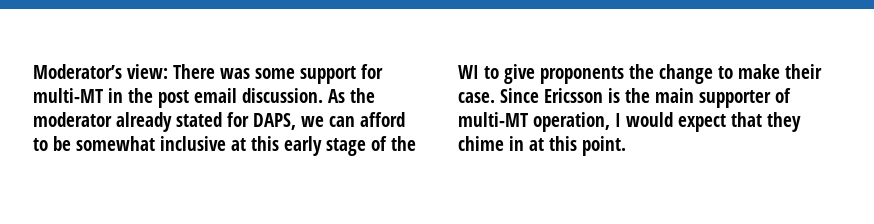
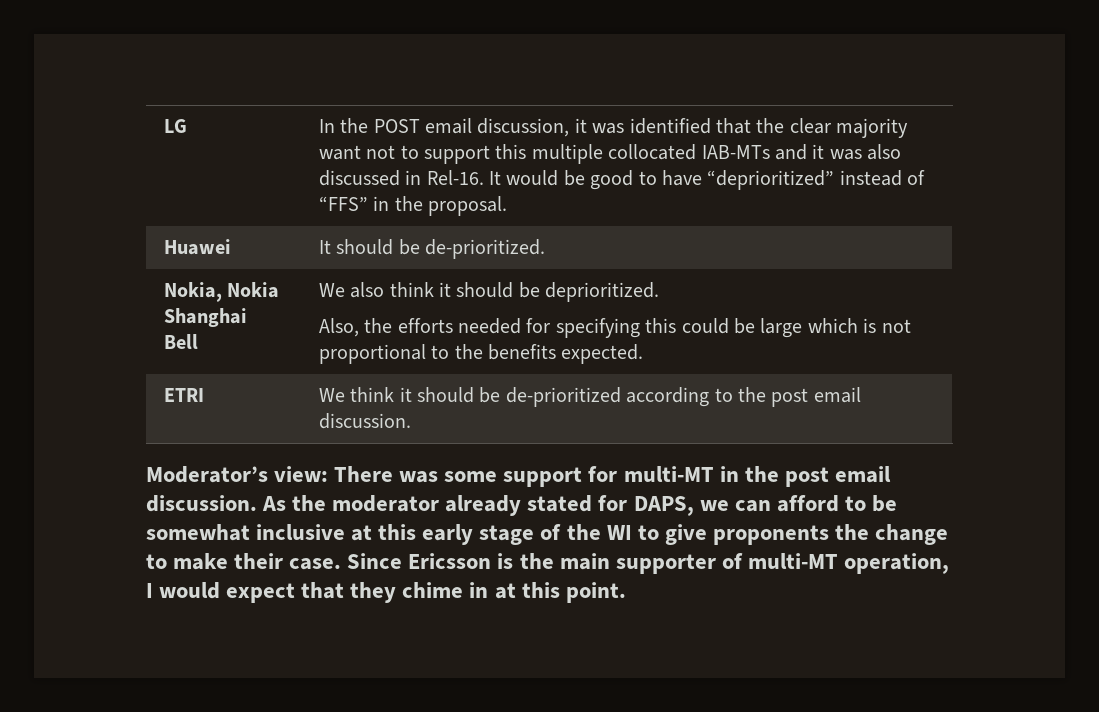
(33, 71) none -> [163,119,187,133] [318,118,909,138] [318,144,902,164] [318,170,926,190] [318,196,508,216] [163,239,231,255] [318,239,546,259] [163,282,280,302] [163,308,247,327] [163,334,198,349] [318,282,660,302] [318,318,911,338] [318,344,644,364] [163,388,204,402] [318,387,861,407] [318,413,411,429] LG | In the POST email discussion, it was identified that the clear majority want not to support this multiple collocated IAB-MTs and it was also discussed in Rel-16. It would be good to have “deprioritized” instead of “FFS” in the proposal. // Huawei | It should be de-prioritized. // Nokia, Nokia Shanghai Bell | We also think it should be deprioritized. // Also, the efforts needed for specifying this could be large which is not proportional to the benefits expected. // ETRI | We think it should be de-prioritized according to the post email discussion. //

